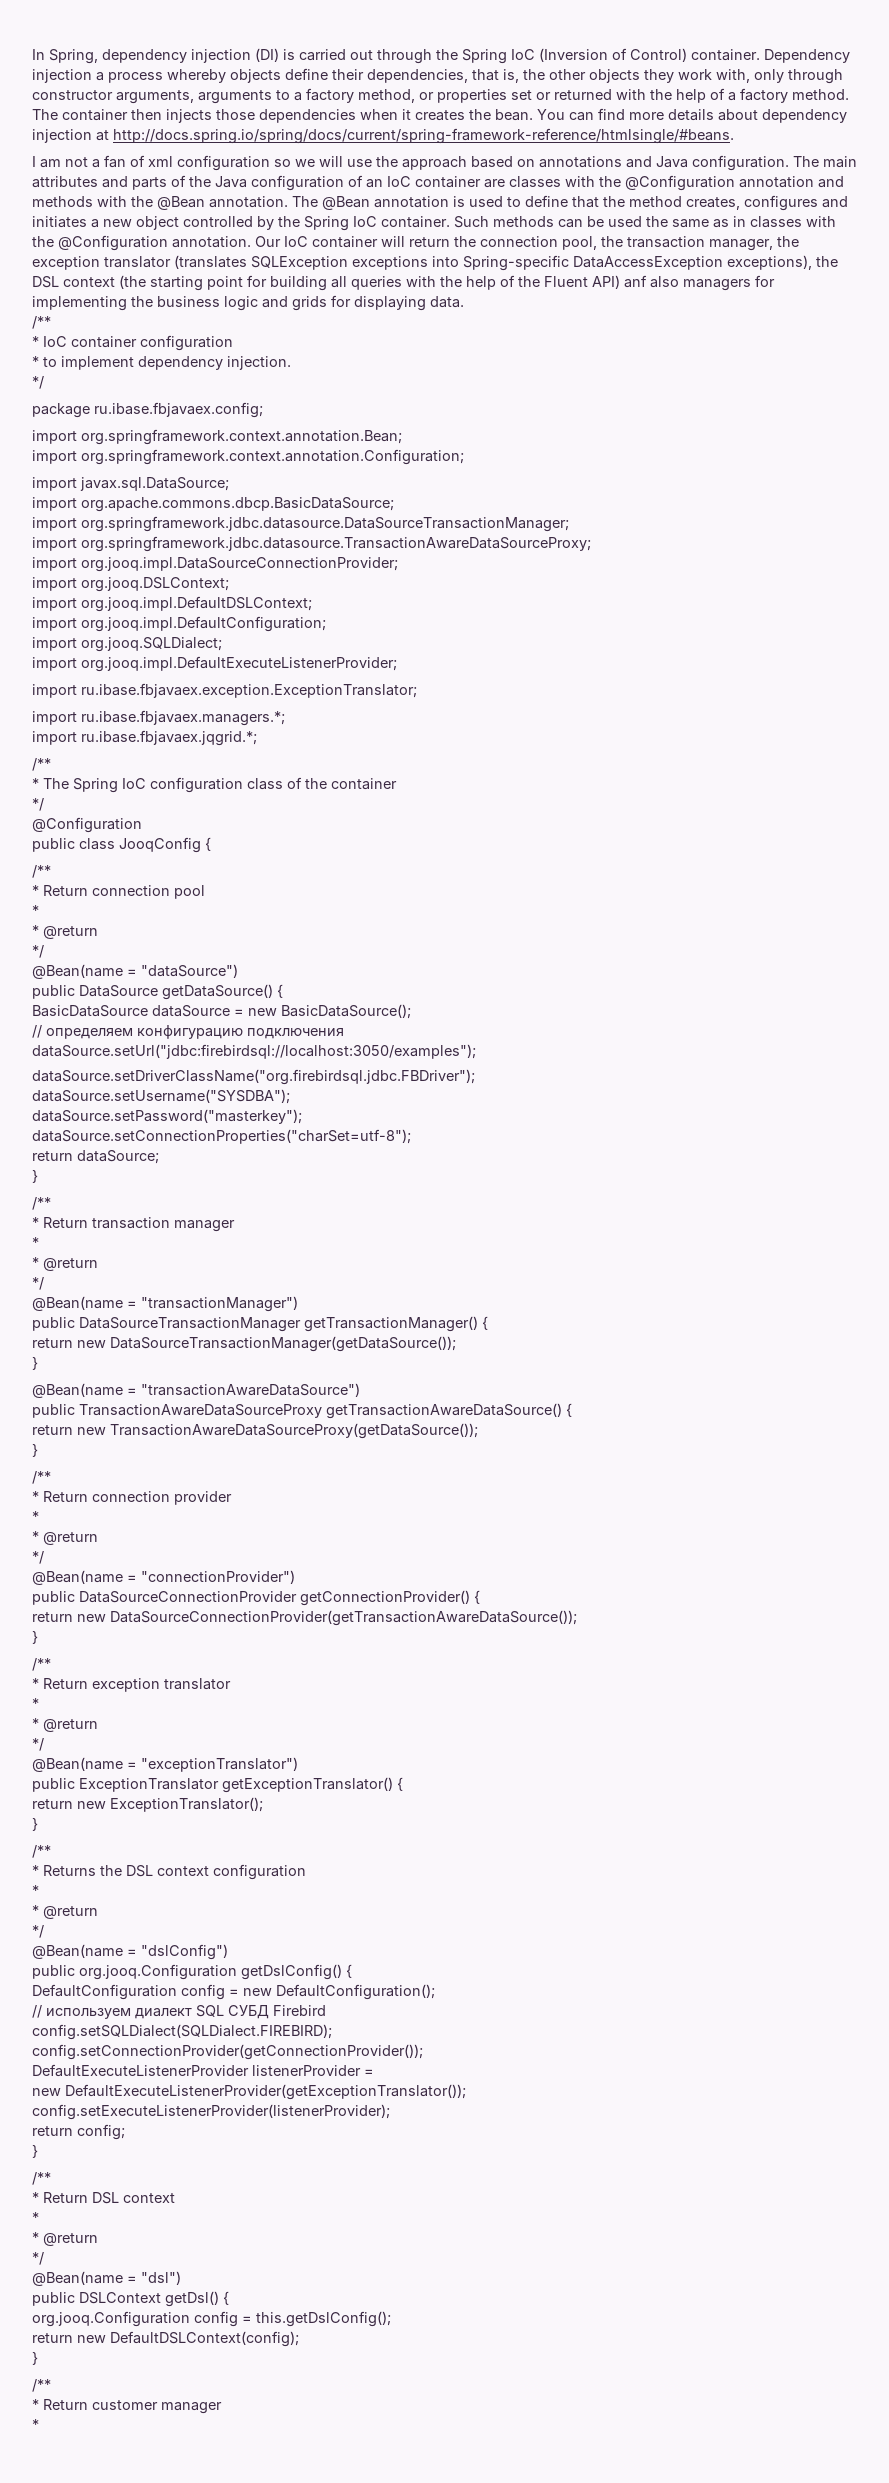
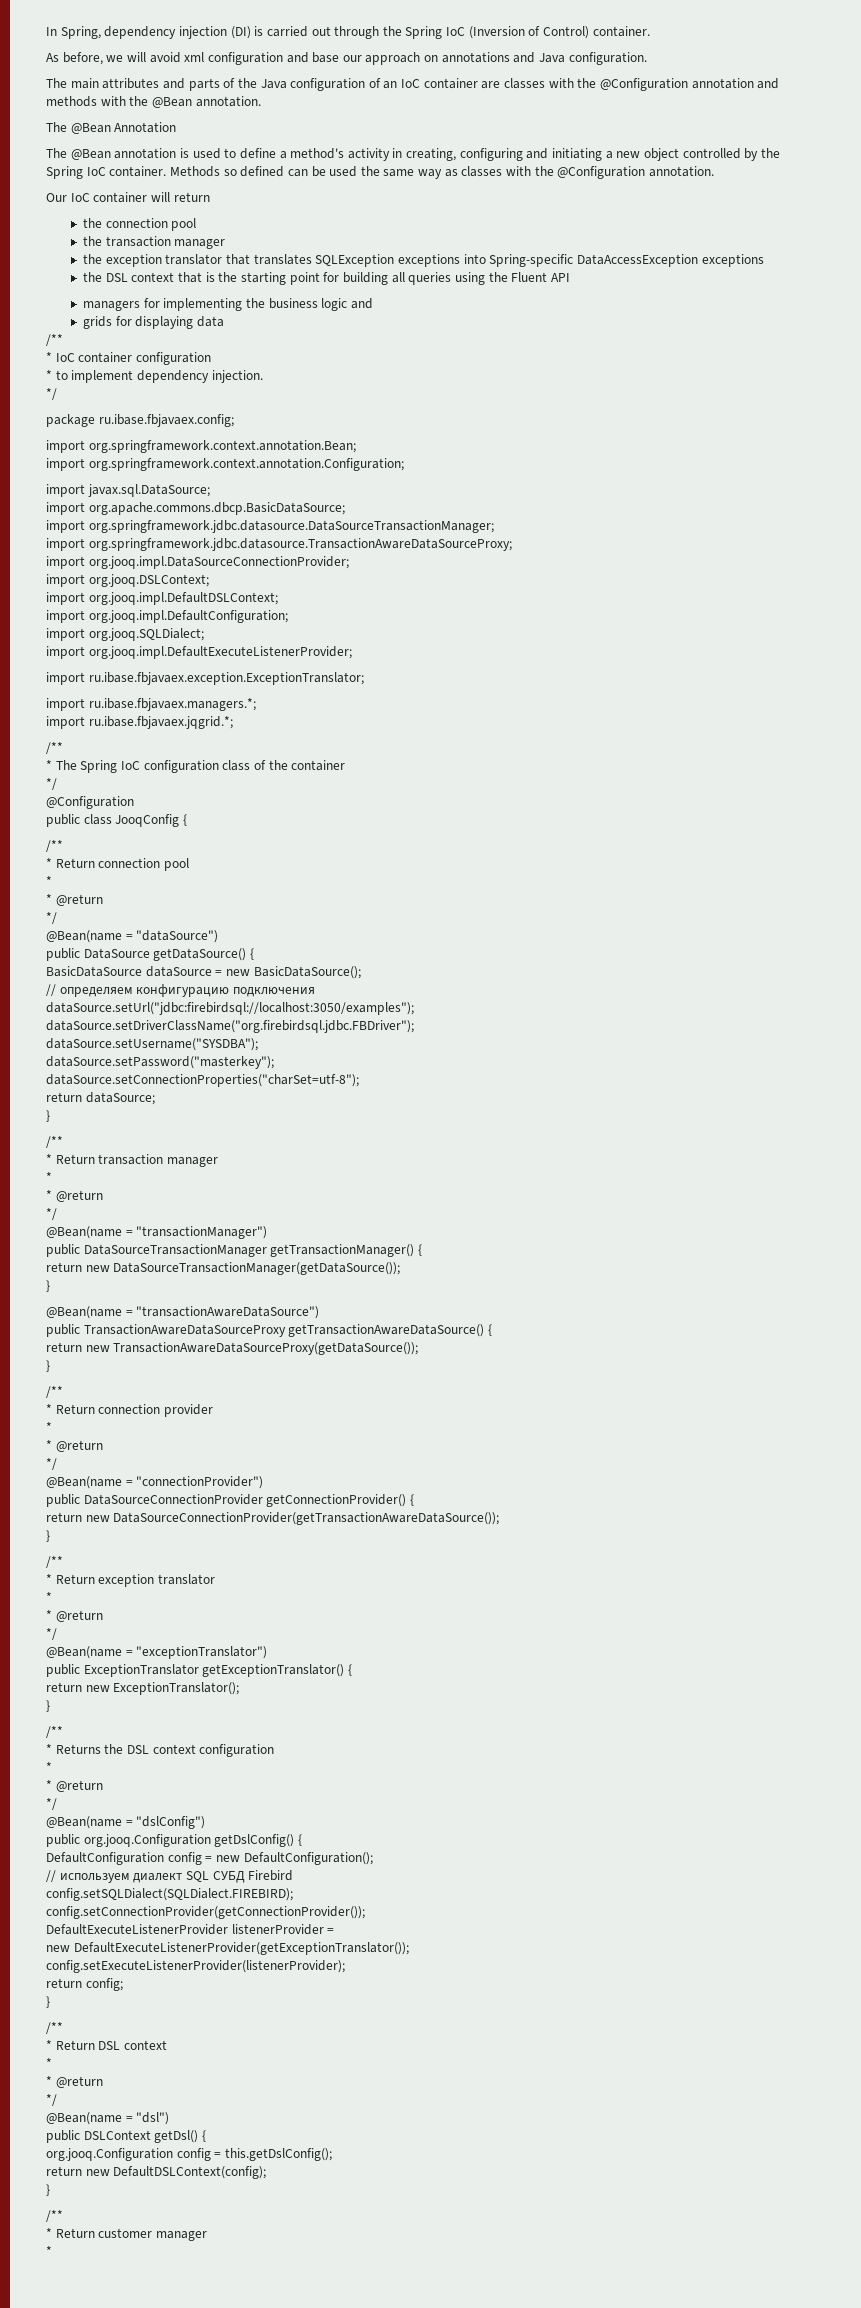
[764,49,850,63] [32,68,843,84] [32,88,849,104] [32,108,847,123] [32,128,734,144] [32,155,513,171] Dependency injection a process whereby objects define their dependencies, that is, the other objects they work with, only through constructor arguments, arguments to a factory method, or properties set or returned with the help of a factory method. The container then injects those dependencies when it creates the bean. You can find more details about dependency injection at http://docs.spring.io/spring/docs/current/spring-framework-reference/htmlsingle/#beans. // I am not a fan of xml configuration so we will use the approach based -> [46,52,421,65] // As before, we will avoid xml configuration and base our approach
(789, 163) none -> (647, 58) //
(288, 202) none -> [46,122,177,134] // The @Bean Annotation //
[572,195,848,211] [32,216,87,228] that the method creates, configures and initiates -> [279,148,603,161] a method's activity in creating, configuring and initiating
[454,216,554,228] Such methods -> [169,166,285,177] Methods so defined
[713,216,746,228] as in -> [418,169,458,179] way as
(251, 242) none -> (714, 171) //
(450, 242) none -> (210, 197) //
[562,236,597,250] pool, -> [171,218,197,231] pool //
[709,239,773,251] manager, -> [174,239,226,249] manager //
[174,255,247,269] (translates -> [226,254,312,265] that translates
[727,255,838,270] [32,275,146,289] exceptions), the DSL context (the -> [701,254,764,267] [83,272,238,283] exceptions // the DSL context that is the
[406,275,679,290] with the help of the Fluent API) anf also -> [454,272,570,285] using the Fluent API //
(288, 302) none -> (374, 303) //
[430,296,464,308] data. -> [197,316,225,327] data

